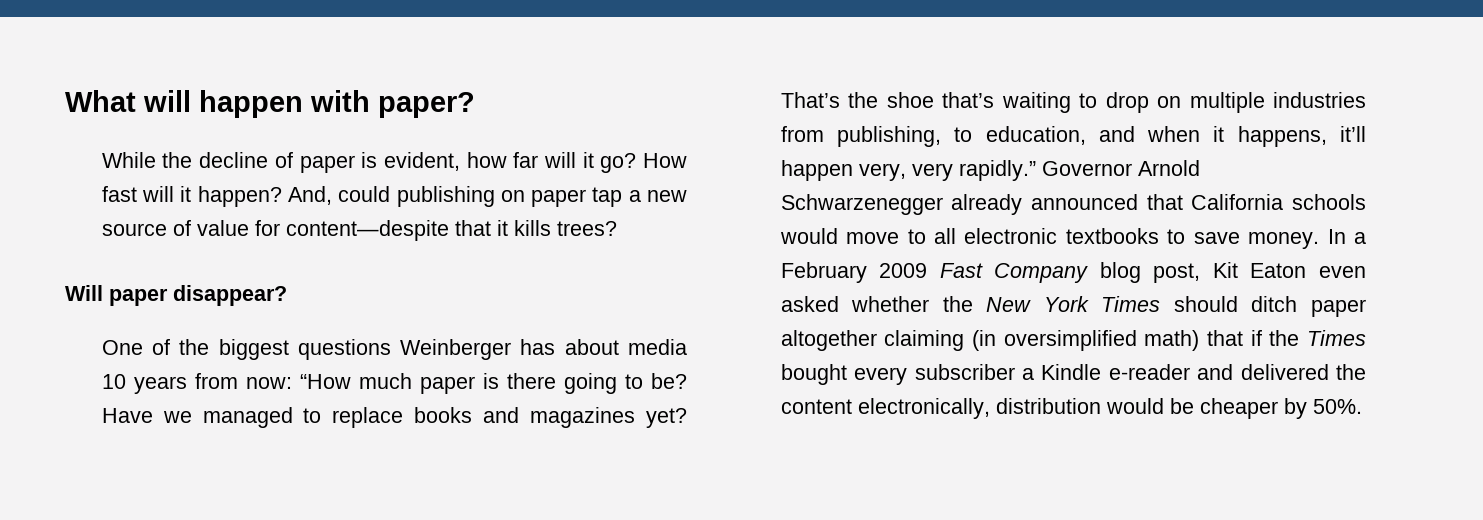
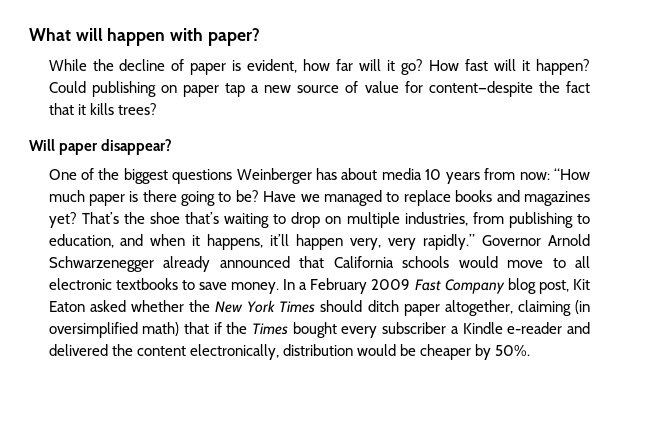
[287,186,391,205] And, could -> [48,81,86,93] Could
(449, 230) none -> [538,81,591,93] the fact
[1273,92,1366,108] [780,126,942,147] industries from publishing, -> [404,212,573,228] industries, from publishing
[1319,266,1366,278] even -> (85, 306) none
[780,330,877,351] altogether -> [444,300,513,316] altogether,

